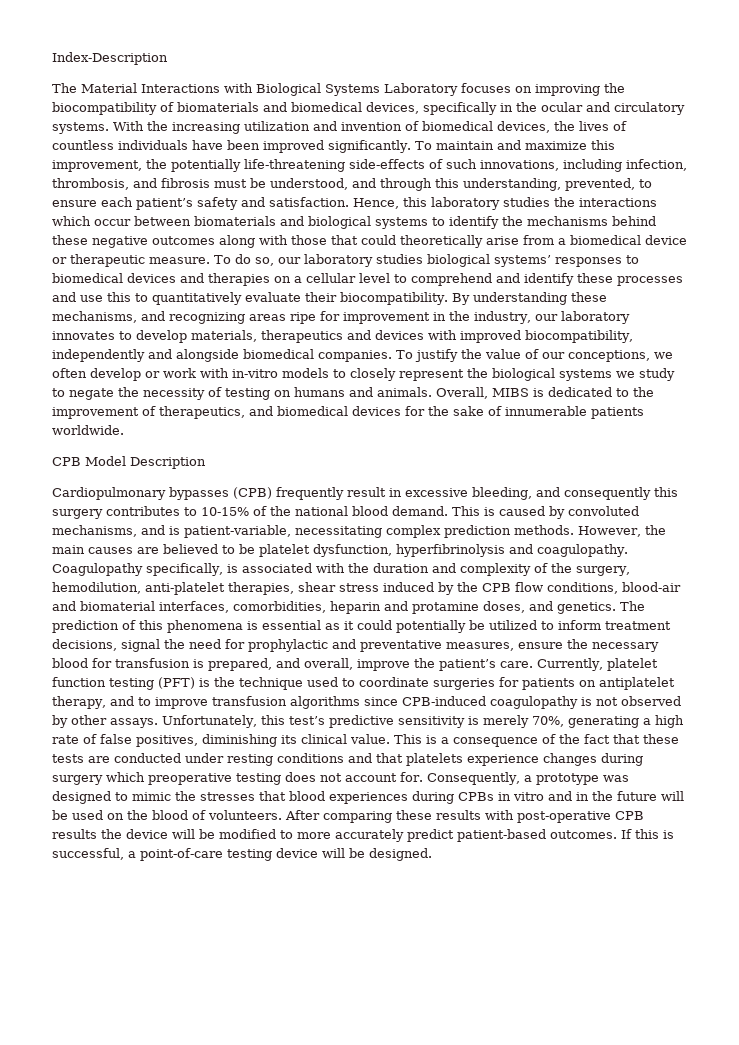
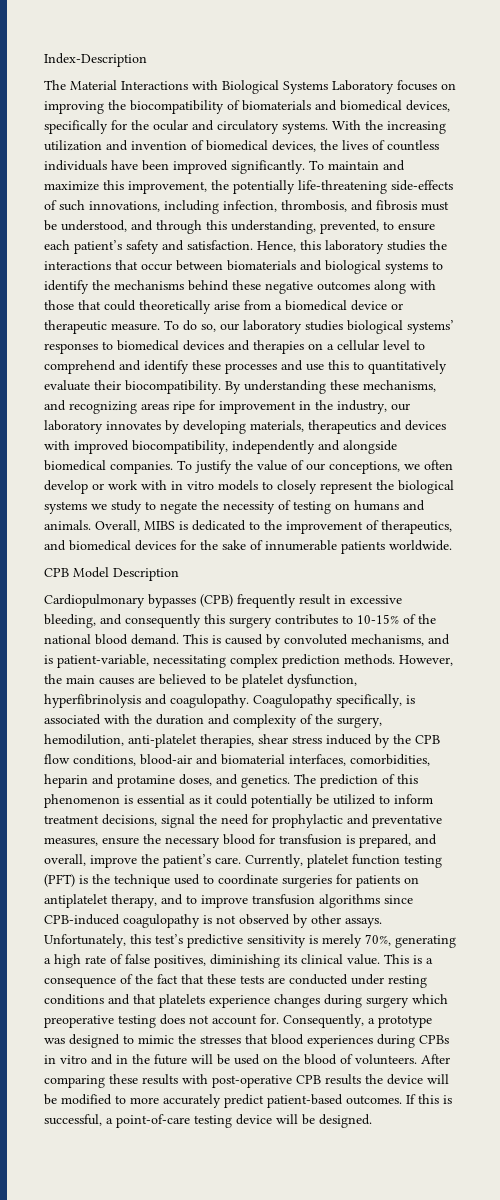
[500,103,513,112] in -> [111,120,127,130] for
[52,216,91,226] which -> [115,260,138,270] that
[119,330,187,343] to develop -> [165,420,246,434] by developing
[232,369,278,378] in-vitro -> [171,481,214,490] in vitro
[167,620,243,633] phenomena -> [44,794,120,808] phenomenon

